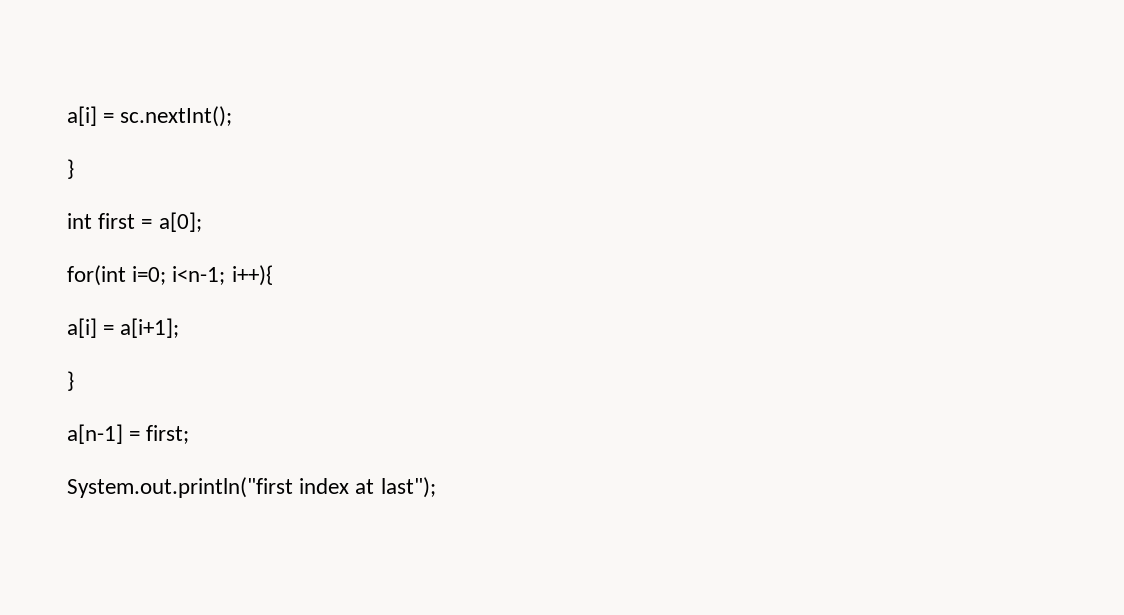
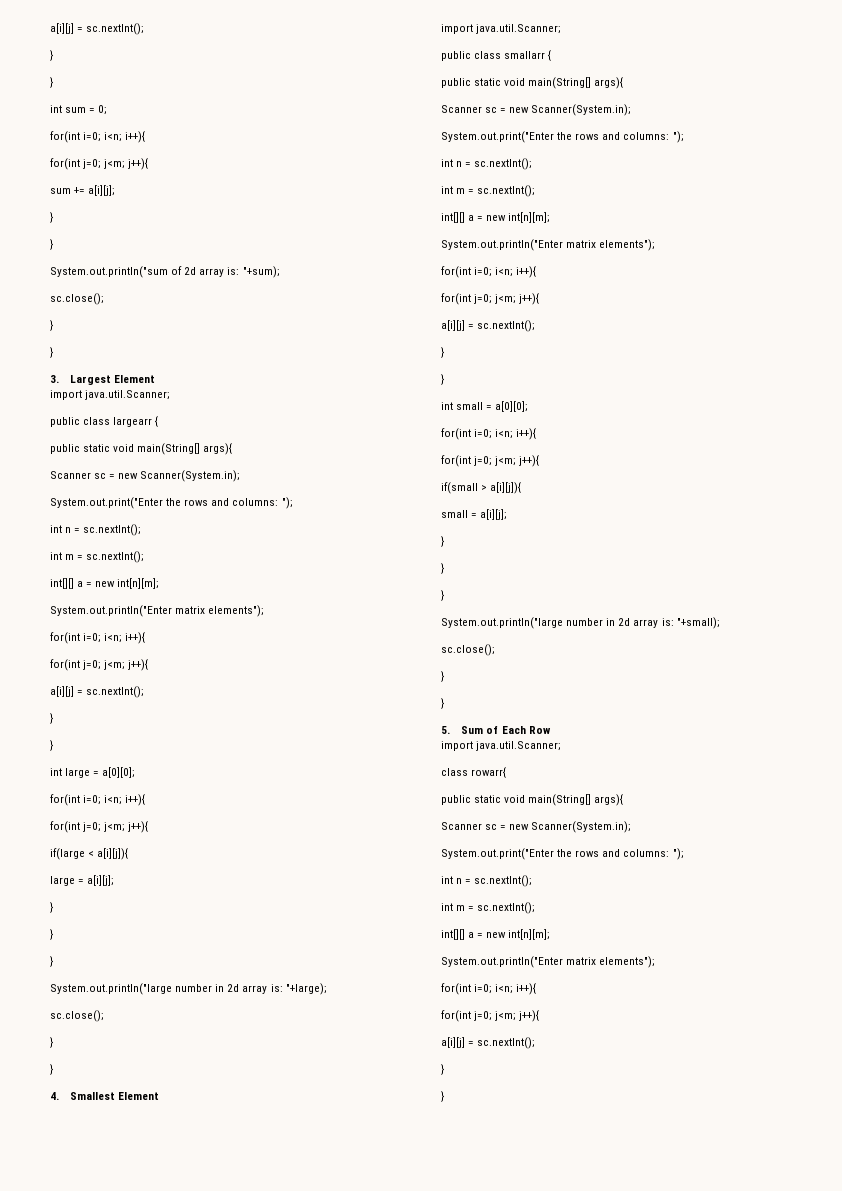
[67,106,233,127] [67,159,74,179] [67,212,202,232] [67,265,273,286] [67,318,180,338] [67,371,74,391] [67,424,190,444] [67,477,436,498] a[i] = sc.nextInt(); // } // int first = a[0]; // for(int i=0; i<n-1; i++){ // a[i] = a[i+1]; // } // a[n-1] = first; // System.out.println("first index at last"); -> [50,23,145,35] [50,50,53,61] [50,77,53,88] [50,105,108,115] [50,131,146,143] [50,158,149,170] [50,185,116,196] [50,212,53,223] [50,239,53,250] [50,266,280,278] [50,293,104,305] [50,320,53,331] [50,347,53,358] [50,375,156,385] [50,390,171,400] [50,416,159,427] [50,443,233,455] [50,470,241,482] [50,497,293,509] [50,524,142,536] [50,551,145,563] [50,578,160,589] [50,605,265,617] [50,632,146,644] [50,659,149,671] [50,686,145,698] [50,713,53,724] [50,740,53,751] [50,767,136,778] [50,794,146,806] [50,821,149,833] [50,848,129,860] [50,875,115,886] [50,902,53,913] [50,929,53,940] [50,956,53,967] [50,983,327,995] [50,1010,104,1022] [50,1037,53,1048] [50,1064,53,1075] [50,1092,160,1100] [441,24,562,34] [441,50,552,61] [441,77,624,89] [441,104,632,116] [441,131,684,143] [441,158,533,170] [441,185,536,197] [441,212,551,223] [441,239,656,251] [441,266,537,278] [441,293,540,305] [441,320,536,332] [441,347,444,358] [441,374,444,385] [441,401,529,412] [441,428,537,440] [441,455,540,467] [441,482,522,494] [441,509,508,520] [441,536,444,547] [441,563,444,574] [441,590,444,601] [441,617,720,629] [441,644,495,656] [441,671,444,682] [441,698,444,709] [441,726,551,734] [441,741,562,751] [441,767,507,778] [441,794,624,806] [441,821,632,833] [441,848,684,860] [441,875,533,887] [441,902,536,914] [441,929,551,940] [441,956,656,968] [441,983,537,995] [441,1010,540,1022] [441,1037,536,1049] [441,1064,444,1075] [441,1091,444,1102] a[i][j] = sc.nextInt(); // } // } // int sum = 0; // for(int i=0; i<n; i++){ // for(int j=0; j<m; j++){ // sum += a[i][j]; // } // } // System.out.println("sum of 2d array is: "+sum); // sc.close(); // } // } // 3. Largest Element // import java.util.Scanner; // public class largearr { // public static void main(String[] args){ // Scanner sc = new Scanner(System.in); // System.out.print("Enter the rows and columns: "); // int n = sc.nextInt(); // int m = sc.nextInt(); // int[][] a = new int[n][m]; // System.out.println("Enter matrix elements"); // for(int i=0; i<n; i++){ // for(int j=0; j<m; j++){ // a[i][j] = sc.nextInt(); // } // } // int large = a[0][0]; // for(int i=0; i<n; i++){ // for(int j=0; j<m; j++){ // if(large < a[i][j]){ // large = a[i][j]; // } // } // } // System.out.println("large number in 2d array is: "+large); // sc.close(); // } // } // 4. Smallest Element // import java.util.Scanner; // public class smallarr { // public static void main(String[] args){ // Scanner sc = new Scanner(System.in); // System.out.print("Enter the rows and columns: "); // int n = sc.nextInt(); // int m = sc.nextInt(); // int[][] a = new int[n][m]; // System.out.println("Enter matrix elements"); // for(int i=0; i<n; i++){ // for(int j=0; j<m; j++){ // a[i][j] = sc.nextInt(); // } // } // int small = a[0][0]; // for(int i=0; i<n; i++){ // for(int j=0; j<m; j++){ // if(small > a[i][j]){ // small = a[i][j]; // } // } // } // System.out.println("large number in 2d array is: "+small); // sc.close(); // } // } // 5. Sum of Each Row // import java.util.Scanner; // class rowarr{ // public static void main(String[] args){ // Scanner sc = new Scanner(System.in); // System.out.print("Enter the rows and columns: "); // int n = sc.nextInt(); // int m = sc.nextInt(); // int[][] a = new int[n][m]; // System.out.println("Enter matrix elements"); // for(int i=0; i<n; i++){ // for(int j=0; j<m; j++){ // a[i][j] = sc.nextInt(); // } // }

